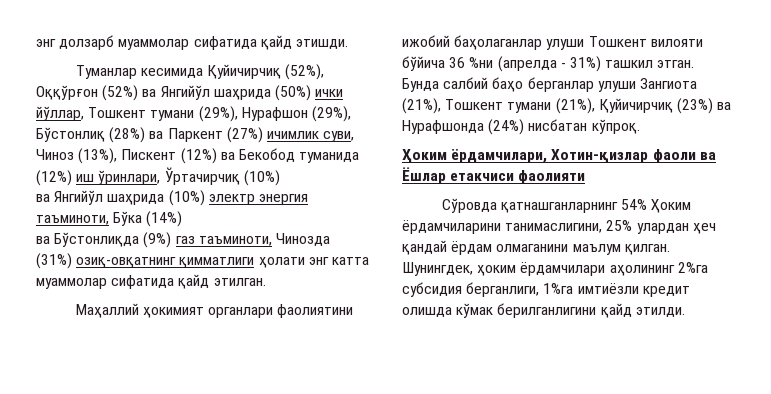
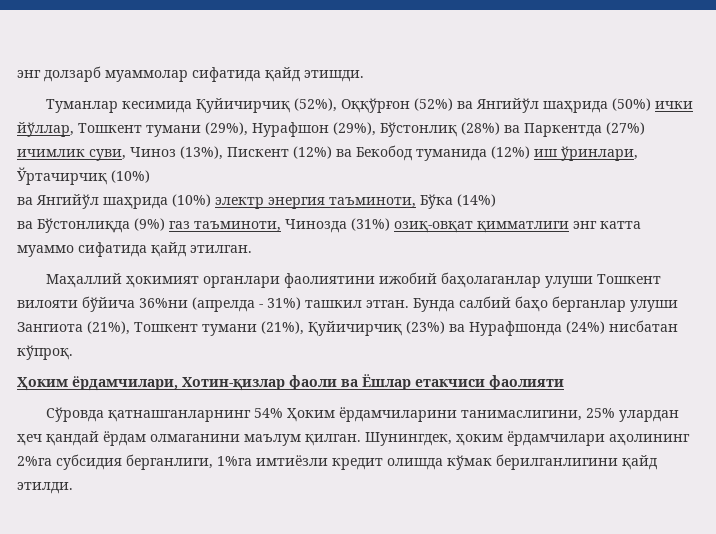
[167,128,223,142] Паркент -> [524,123,602,137] Паркентда
[76,257,305,268] озиқ-овқатнинг қимматлиги ҳолати -> [394,221,569,233] озиқ-овқат қимматлиги
[36,278,107,289] муаммолар -> [17,245,74,257] муаммо
[449,57,494,68] 36 %ни -> [139,298,188,308] 36%ни

